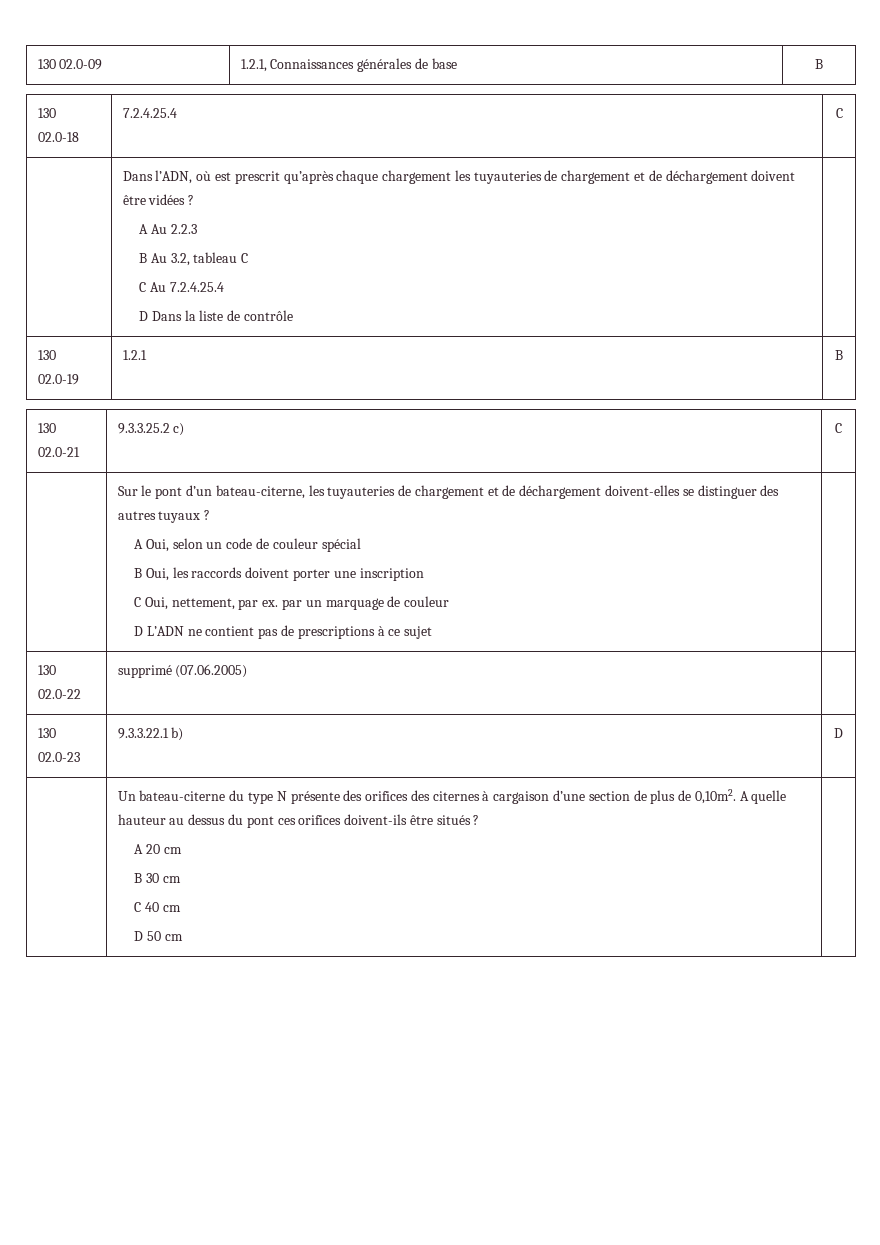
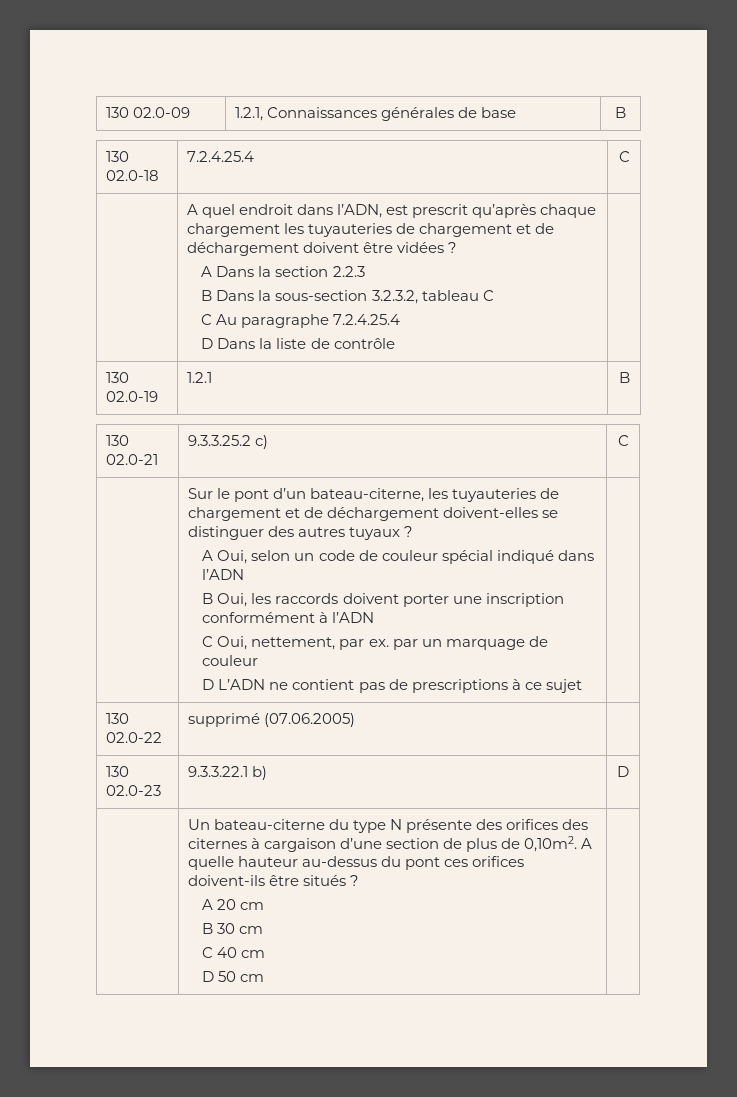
[122,170,212,184] Dans l’ADN, où -> [187,204,383,218] A quel endroit dans l’ADN,
[150,224,167,234] Au -> [216,266,329,277] Dans la section
[150,253,190,266] Au 3.2, -> [216,290,418,304] Dans la sous-section 3.2.3.2,
(166, 287) none -> [241,314,330,328] paragraphe
(361, 545) none -> [496,550,594,564] [202,569,245,580] indiqué dans l’ADN
(424, 574) none -> [202,612,375,623] conformément à l’ADN
[169,814,226,825] au dessus -> [302,856,378,867] au-dessus

